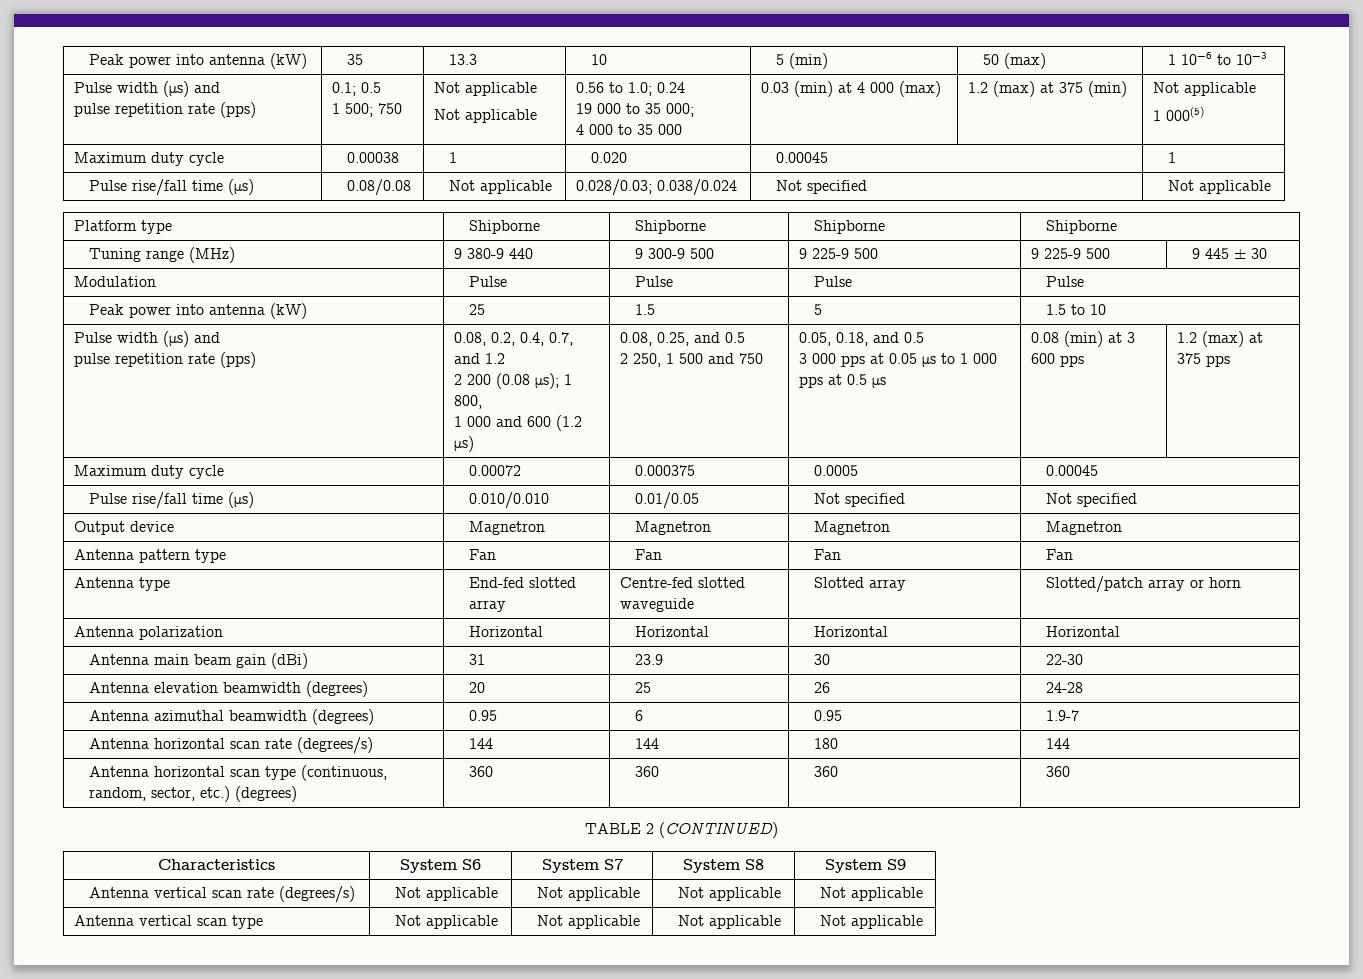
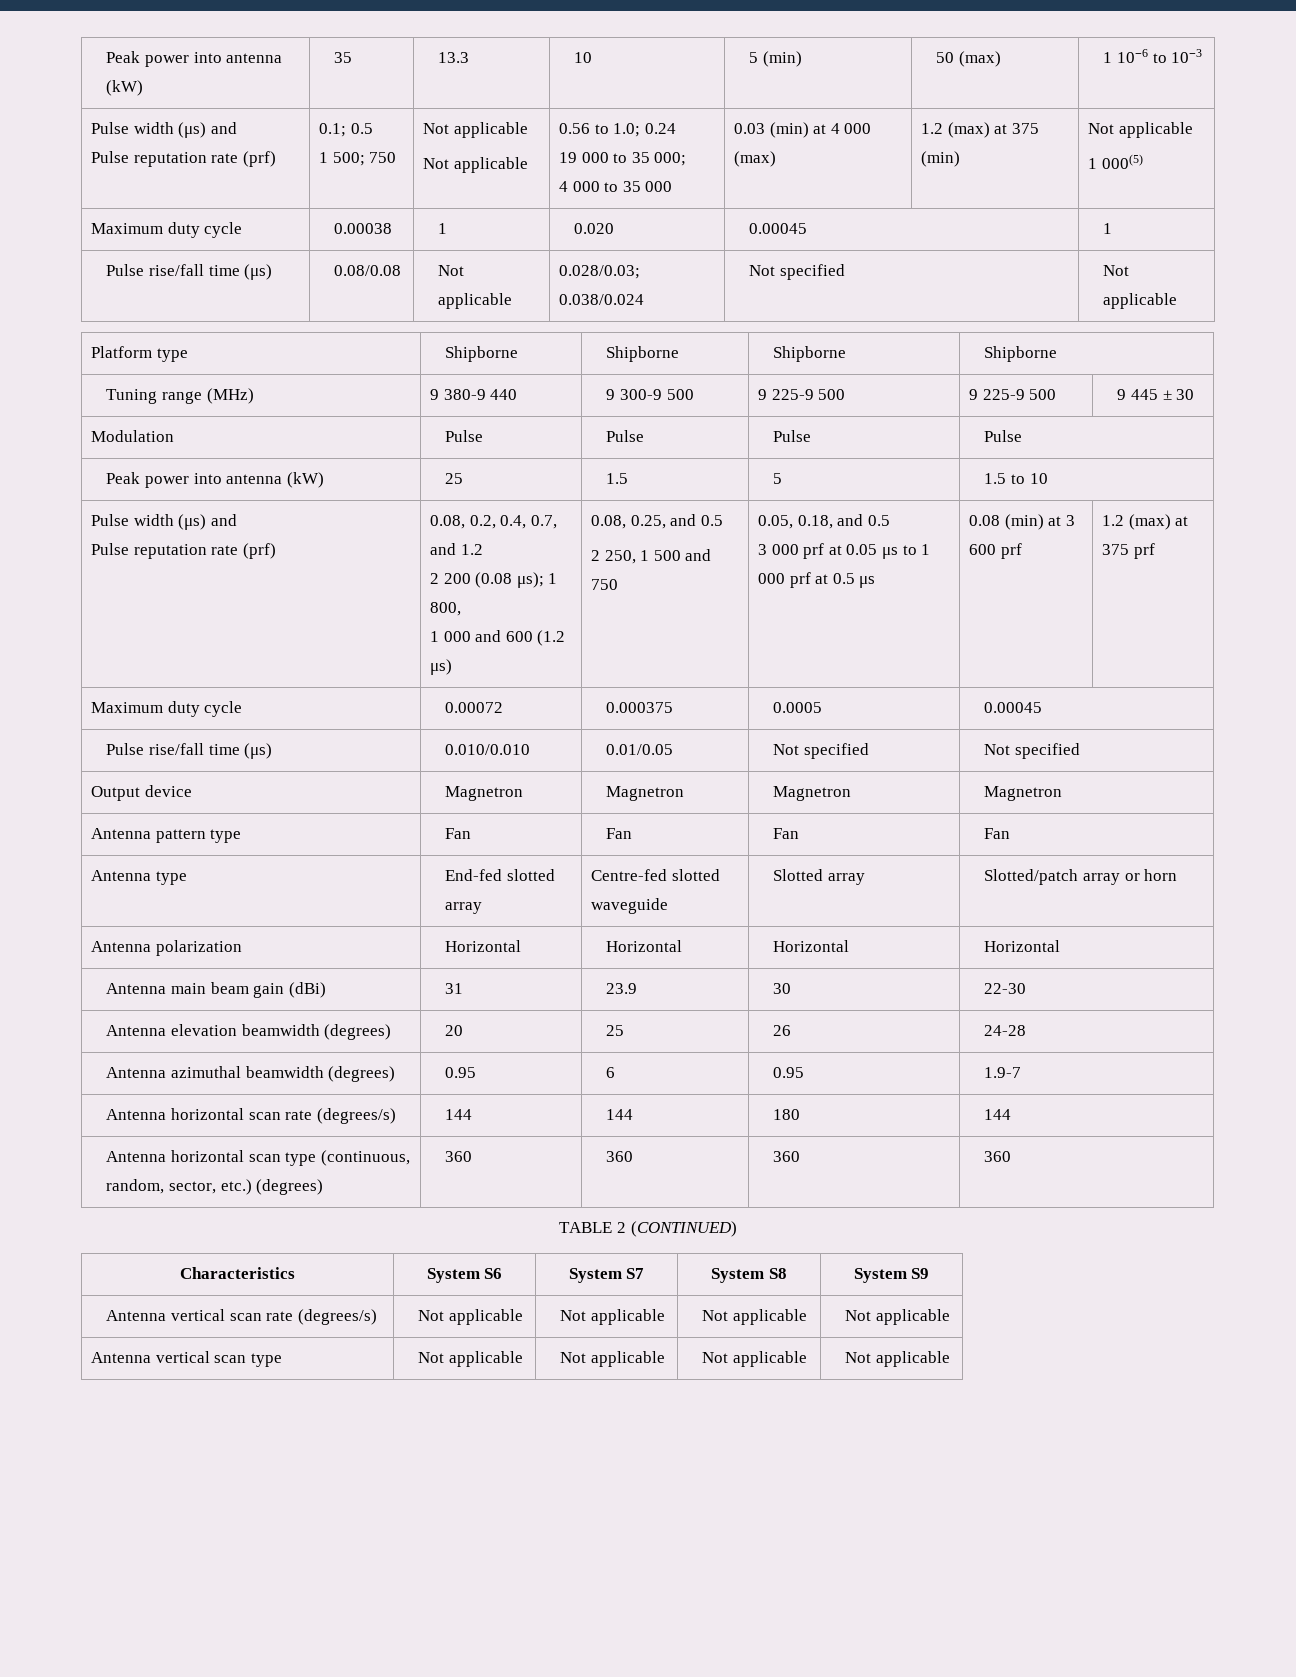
[74,102,257,118] pulse repetition rate (pps) -> [91,151,276,167] Pulse reputation rate (prf)
[74,352,257,368] pulse repetition rate (pps) -> [91,543,276,559] Pulse reputation rate (prf)
[841,355,866,367] pps -> [803,543,825,559] prf
[799,376,824,388] pps -> [789,572,811,588] prf
[1060,355,1085,367] [1177,331,1264,347] [1177,353,1231,367] pps | 1.2 (max) at 375 pps -> [1000,543,1022,559] [1102,514,1189,530] [1102,543,1155,559] prf | 1.2 (max) at 375 prf

